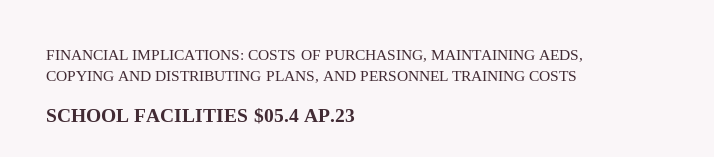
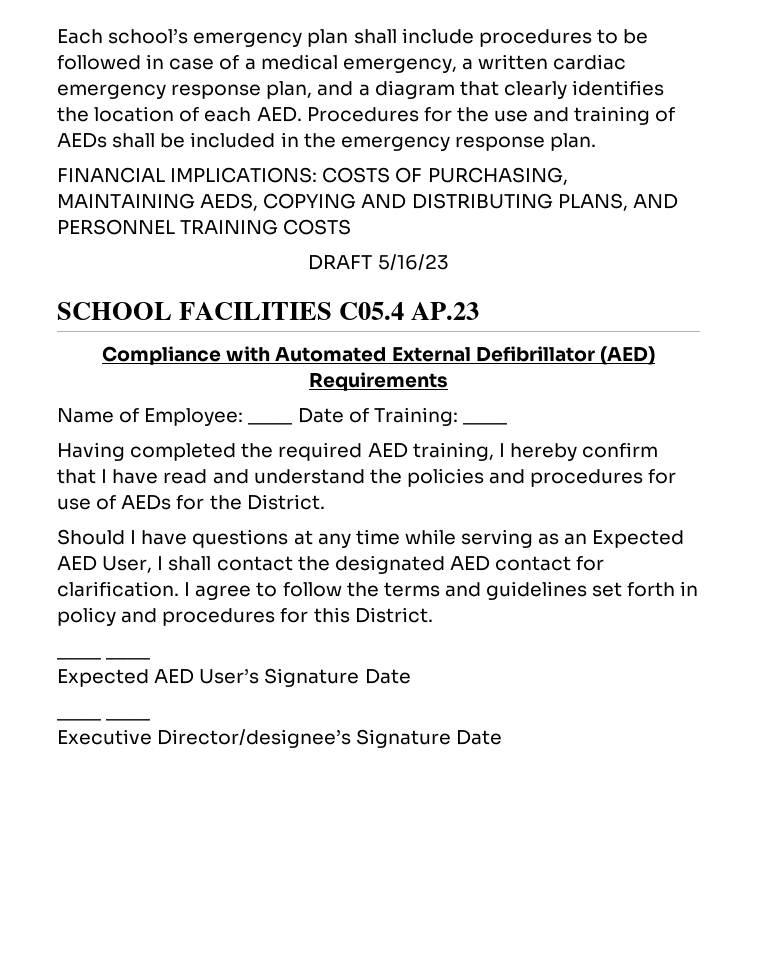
(46, 55) none -> [57,28,649,47] [57,54,627,73] [57,80,665,99] [57,106,676,125] [57,132,597,151] Each school’s emergency plan shall include procedures to be followed in case of a medical emergency, a written cardiac emergency response plan, and a diagram that clearly identifies the location of each AED. Procedures for the use and training of AEDs shall be included in the emergency response plan. //
(578, 76) none -> [308,254,449,271] // DRAFT 5/16/23
[253,108,299,124] $05.4 -> [339,302,405,320] C05.4
(355, 115) none -> [102,346,655,365] [309,372,448,391] [57,407,507,426] [57,442,659,461] [57,468,677,487] [57,494,325,510] [57,529,685,548] [57,555,605,574] [57,581,699,600] [57,607,433,626] [57,657,151,660] [57,668,411,687] [57,718,151,721] [57,729,503,748] // Compliance with Automated External Defibrillator (AED) Requirements // Name of Employee: ____ Date of Training: ____ // Having completed the required AED training, I hereby confirm that I have read and understand the policies and procedures for use of AEDs for the District. // Should I have questions at any time while serving as an Expected AED User, I shall contact the designated AED contact for clarification. I agree to follow the terms and guidelines set forth in policy and procedures for this District. // ____ ____ // Expected AED User’s Signature Date // ____ ____ // Executive Director/designee’s Signature Date

